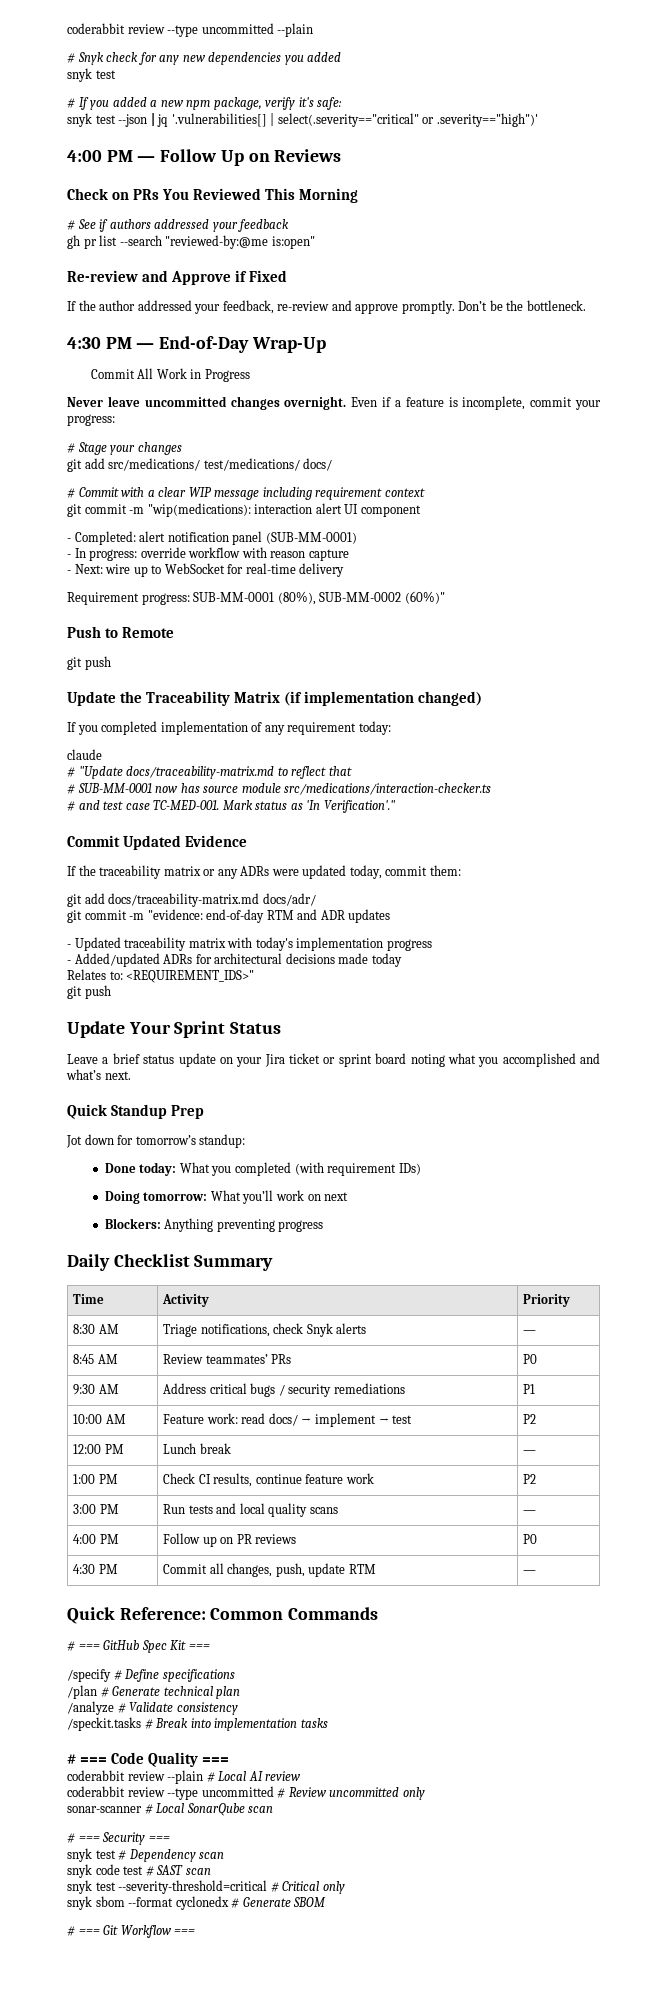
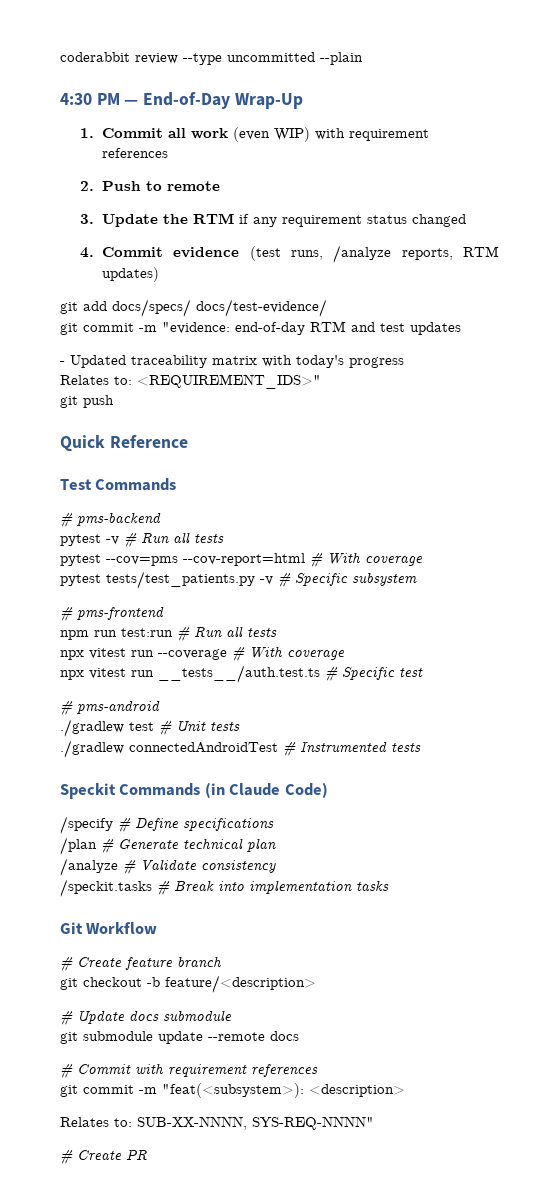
[67,52,342,65] [67,68,116,82] [67,97,343,110] [67,113,538,127] [67,149,342,166] [67,188,359,203] [67,219,290,232] [67,235,315,249] [67,270,288,285] [67,300,586,314] // # Snyk check for any new dependencies you added // snyk test // # If you added a new npm package, verify it's safe: // snyk test --json | jq '.vulnerabilities[] | select(.severity=="critical" or .severity=="high")' // 4:00 PM — Follow Up on Reviews // Check on PRs You Reviewed This Morning // # See if authors addressed your feedback // gh pr list --search "reviewed-by:@me is:open" // Re-review and Approve if Fixed // If the author addressed your feedback, re-review and approve promptly. Don’t be the bottleneck. -> (363, 58) none
[90,368,250,382] [67,396,601,410] [67,414,115,426] [67,442,182,455] [67,458,333,472] [67,487,425,500] [67,503,421,517] [67,531,357,545] [67,547,349,561] [67,563,345,577] [67,591,445,605] [67,626,175,638] [67,656,111,670] [67,691,483,706] [67,721,391,735] [67,749,102,760] [67,766,352,779] [67,783,492,795] [67,800,395,813] [67,835,248,850] [67,865,461,879] [67,893,316,907] Commit All Work in Progress // Never leave uncommitted changes overnight. Even if a feature is incomplete, commit your progress: // # Stage your changes // git add src/medications/ test/medications/ docs/ // # Commit with a clear WIP message including requirement context // git commit -m "wip(medications): interaction alert UI component // - Completed: alert notification panel (SUB-MM-0001) // - In progress: override workflow with reason capture // - Next: wire up to WebSocket for real-time delivery // Requirement progress: SUB-MM-0001 (80%), SUB-MM-0002 (60%)" // Push to Remote // git push // Update the Traceability Matrix (if implementation changed) // If you completed implementation of any requirement today: // claude // # "Update docs/traceability-matrix.md to reflect that // # SUB-MM-0001 now has source module src/medications/interaction-checker.ts // # and test case TC-MED-001. Mark status as 'In Verification'." // Commit Updated Evidence // If the traceability matrix or any ADRs were updated today, commit them: // git add docs/traceability-matrix.md docs/adr/ -> [80,127,429,142] [101,148,168,158] [80,181,220,191] [80,213,466,227] [80,245,499,263] [101,267,159,282] [60,299,327,317] 1. Commit all work (even WIP) with requirement references // 2. Push to remote // 3. Update the RTM if any requirement status changed // 4. Commit evidence (test runs, /analyze reports, RTM updates) // git add docs/specs/ docs/test-evidence/
[320,910,345,920] ADR -> [380,323,405,332] test
[296,937,432,951] [67,953,402,967] implementation progress // - Added/updated ADRs for architectural decisions made today -> [349,357,404,368] progress
[67,1021,282,1038] [67,1053,600,1067] [66,1069,131,1080] [67,1104,205,1119] [66,1134,246,1148] [104,1162,421,1176] [104,1190,349,1204] [104,1218,324,1232] [67,1254,274,1271] [73,1294,105,1304] [162,1294,210,1307] [523,1294,571,1307] [73,1324,119,1334] [163,1323,367,1337] [523,1330,537,1334] [73,1354,118,1364] [163,1354,292,1364] [523,1354,538,1364] [73,1384,119,1395] [163,1383,405,1397] [523,1384,536,1394] [73,1414,126,1424] [163,1413,413,1427] [523,1414,537,1424] [73,1444,124,1454] [163,1443,231,1454] [523,1450,537,1454] [73,1474,118,1484] [163,1473,374,1487] [523,1474,537,1484] [73,1504,119,1514] [163,1503,338,1517] [523,1510,537,1514] [73,1534,119,1544] [163,1533,297,1547] [523,1534,538,1544] [73,1564,118,1574] [163,1563,376,1577] [523,1570,537,1574] [67,1607,379,1624] [67,1640,210,1653] Update Your Sprint Status // Leave a brief status update on your Jira ticket or sprint board noting what you accomplished and what’s next. // Quick Standup Prep // Jot down for tomorrow’s standup: // Done today: What you completed (with requirement IDs) // Doing tomorrow: What you’ll work on next // Blockers: Anything preventing progress // Daily Checklist Summary // Time | Activity | Priority // 8:30 AM | Triage notifications, check Snyk alerts | — // 8:45 AM | Review teammates’ PRs | P0 // 9:30 AM | Address critical bugs / security remediations | P1 // 10:00 AM | Feature work: read docs/ → implement → test | P2 // 12:00 PM | Lunch break | — // 1:00 PM | Check CI results, continue feature work | P2 // 3:00 PM | Run tests and local quality scans | — // 4:00 PM | Follow up on PR reviews | P0 // 4:30 PM | Commit all changes, push, update RTM | — // Quick Reference: Common Commands // # === GitHub Spec Kit === -> [60,435,188,452] [60,478,177,491] [60,512,161,527] [60,532,224,547] [60,552,423,567] [60,571,417,589] [60,606,164,621] [60,626,277,641] [60,646,345,661] [60,665,423,683] [60,700,160,715] [60,719,240,737] [60,740,421,758] [60,782,328,799] Quick Reference // Test Commands // # pms-backend // pytest -v # Run all tests // pytest --cov=pms --cov-report=html # With coverage // pytest tests/test_patients.py -v # Specific subsystem // # pms-frontend // npm run test:run # Run all tests // npx vitest run --coverage # With coverage // npx vitest run __tests__/auth.test.ts # Specific test // # pms-android // ./gradlew test # Unit tests // ./gradlew connectedAndroidTest # Instrumented tests // Speckit Commands (in Claude Code)
[67,1752,230,1767] [67,1770,302,1784] [67,1786,425,1800] [67,1803,274,1816] [67,1832,170,1845] [67,1848,225,1862] [67,1864,211,1878] [67,1880,345,1894] [67,1896,327,1910] [67,1925,196,1938] # === Code Quality === // coderabbit review --plain # Local AI review // coderabbit review --type uncommitted # Review uncommitted only // sonar-scanner # Local SonarQube scan // # === Security === // snyk test # Dependency scan // snyk code test # SAST scan // snyk test --severity-threshold=critical # Critical only // snyk sbom --format cyclonedx # Generate SBOM // # === Git Workflow === -> [60,922,158,934] [60,956,222,971] [60,975,316,993] [60,1010,232,1025] [60,1031,299,1044] [60,1063,318,1078] [60,1083,405,1098] [60,1116,374,1130] [60,1149,147,1164] Git Workflow // # Create feature branch // git checkout -b feature/<description> // # Update docs submodule // git submodule update --remote docs // # Commit with requirement references // git commit -m "feat(<subsystem>): <description> // Relates to: SUB-XX-NNNN, SYS-REQ-NNNN" // # Create PR

